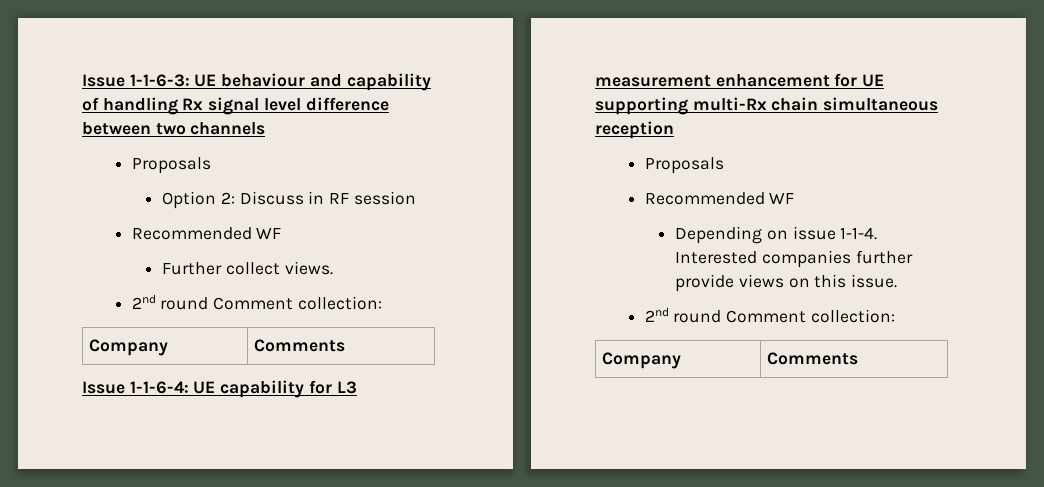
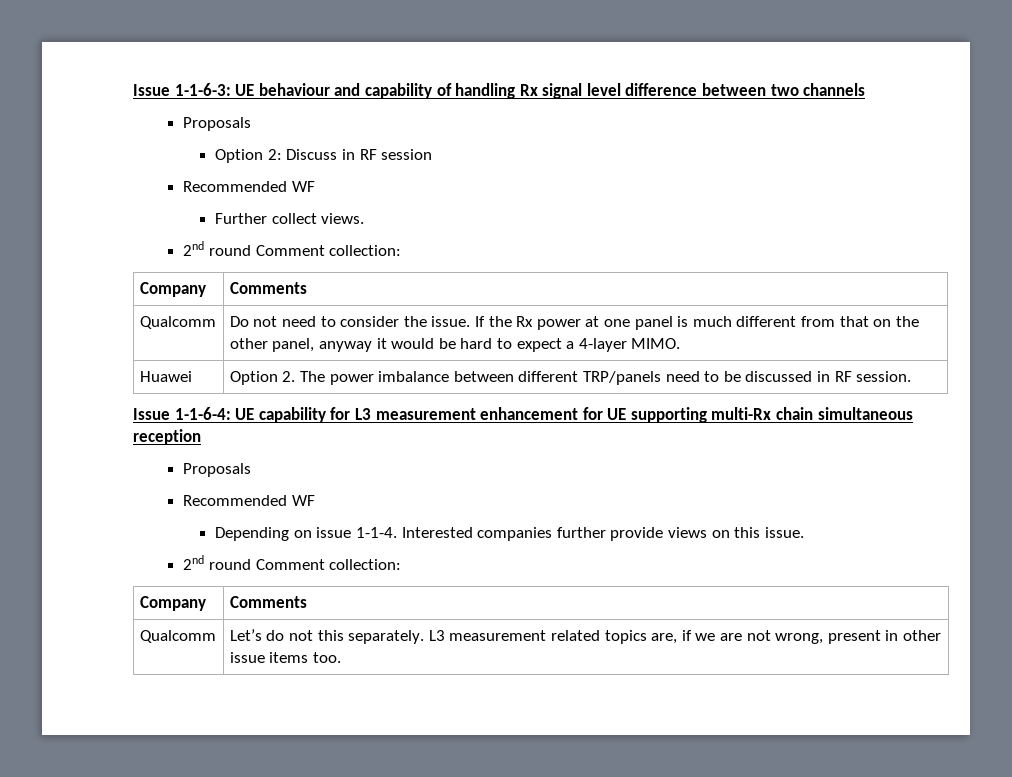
(346, 345) none -> [139,316,216,329] [229,316,919,330] [229,338,681,352] [139,371,192,382] [229,371,912,385] // Qualcomm | Do not need to consider the issue. If the Rx power at one panel is much different from that on the other panel, anyway it would be hard to expect a 4-layer MIMO. // Huawei | Option 2. The power imbalance between different TRP/panels need to be discussed in RF session.
(859, 358) none -> [139,630,216,643] [229,629,941,644] [229,652,342,663] // Qualcomm | Let’s do not this separately. L3 measurement related topics are, if we are not wrong, present in other issue items too.

